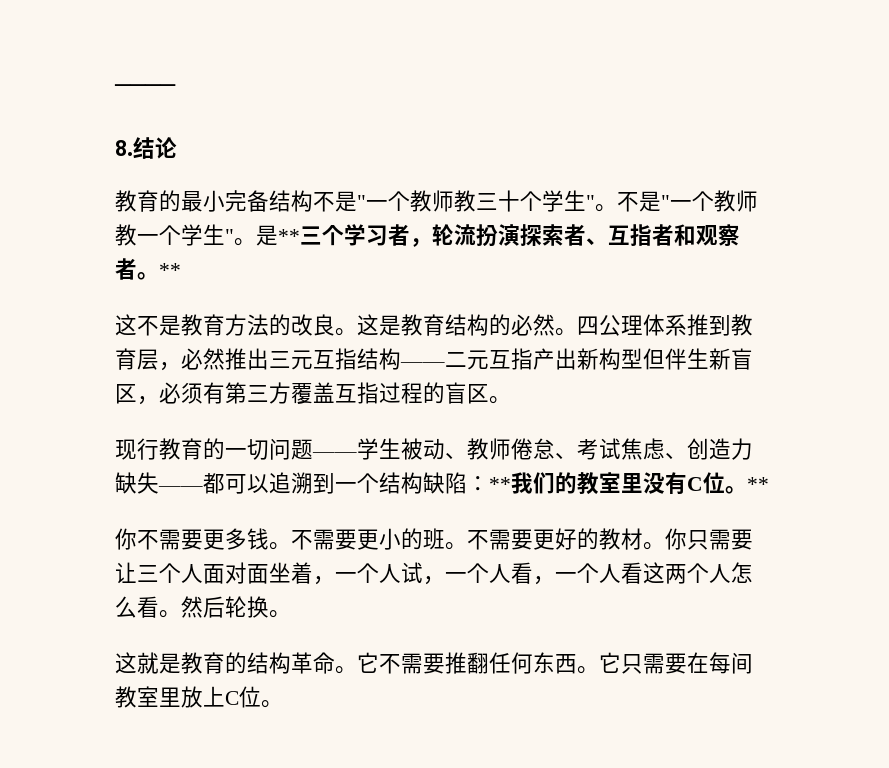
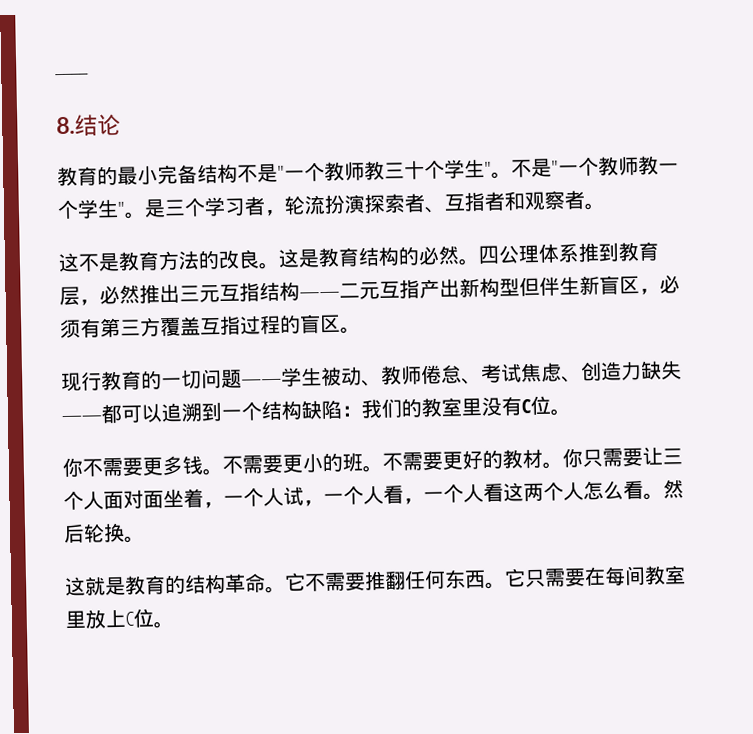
[114,84,176,92] ──── -> [54,71,89,76] ____
[278,229,300,243] ** -> (166, 208) none
[159,263,181,277] ** -> (606, 206) none
[489,477,511,491] ** -> (362, 411) none
[747,477,769,491] ** -> (571, 412) none

